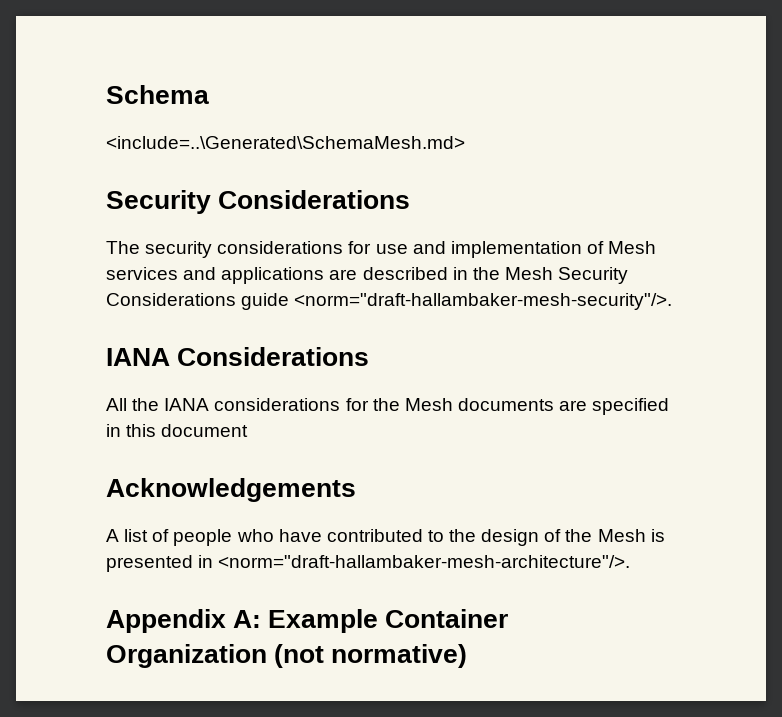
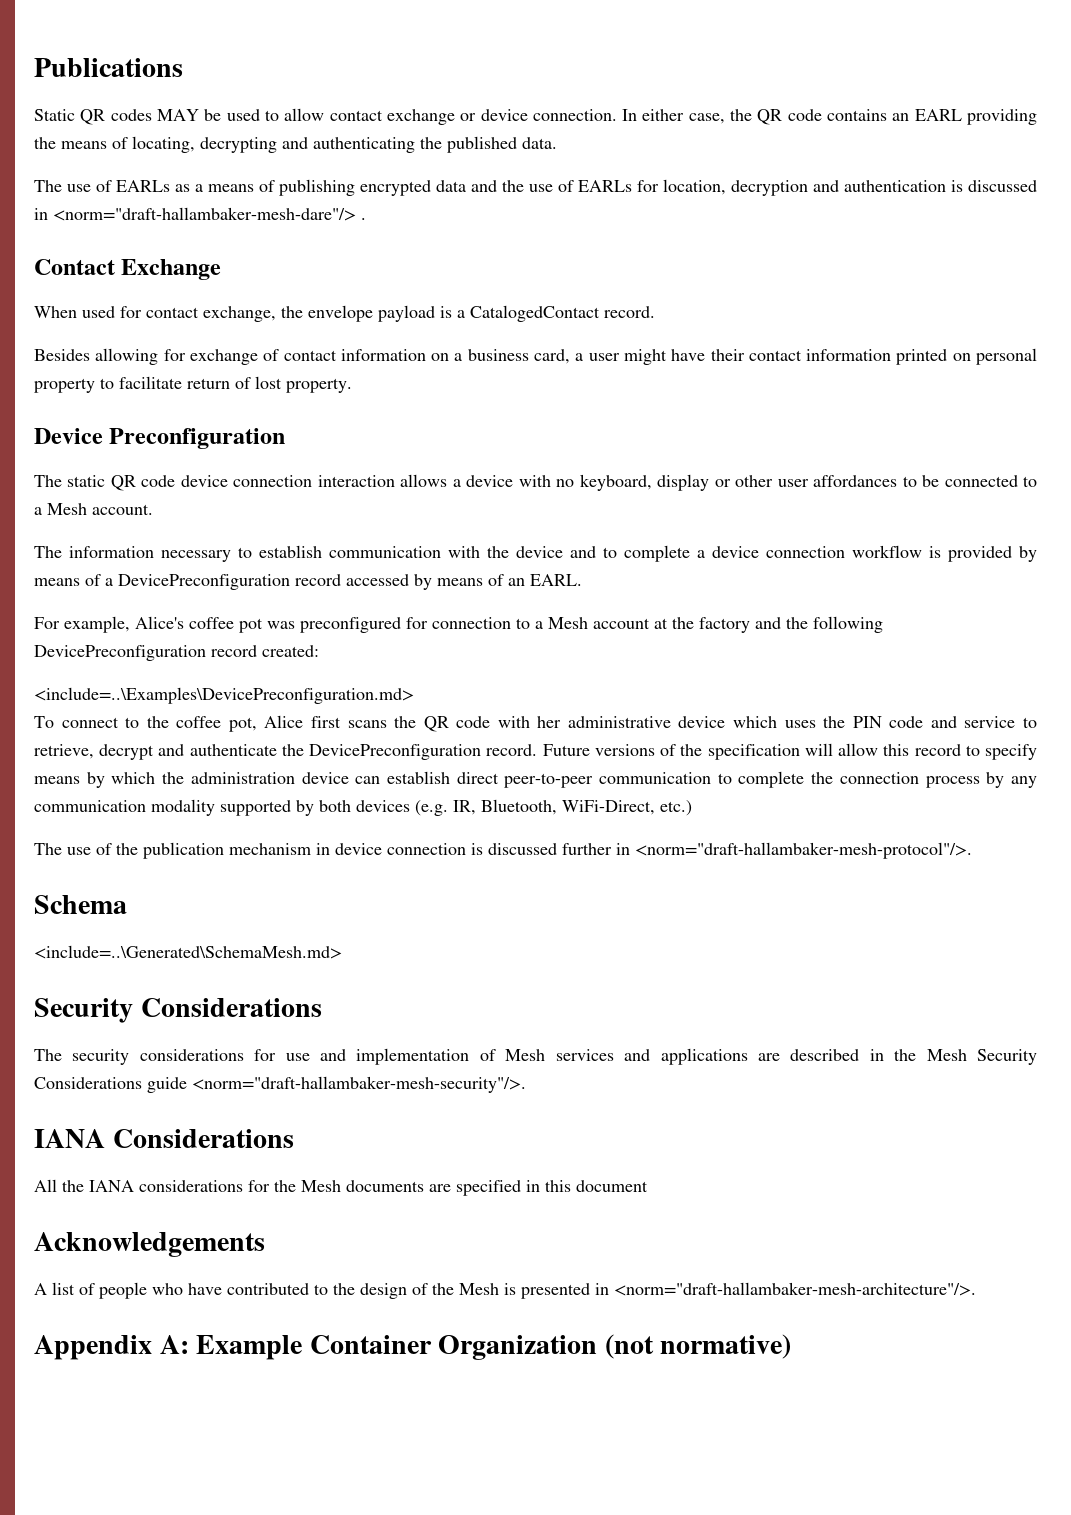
(106, 94) none -> [34,58,183,77] [34,108,1038,125] [34,136,557,153] [34,179,1037,196] [34,207,366,221] [34,259,222,280] [34,305,655,322] [34,348,1037,365] [34,376,352,393] [34,428,286,449] [34,474,1037,491] [34,503,153,515] [34,545,1037,562] [34,574,582,590] [34,616,883,633] [34,645,319,661] [34,687,414,704] [34,715,1038,732] [34,743,1038,760] [34,771,1038,788] [34,799,692,816] [34,842,972,859] Publications // Static QR codes MAY be used to allow contact exchange or device connection. In either case, the QR code contains an EARL providing the means of locating, decrypting and authenticating the published data. // The use of EARLs as a means of publishing encrypted data and the use of EARLs for location, decryption and authentication is discussed in <norm="draft-hallambaker-mesh-dare"/> . // Contact Exchange // When used for contact exchange, the envelope payload is a CatalogedContact record. // Besides allowing for exchange of contact information on a business card, a user might have their contact information printed on personal property to facilitate return of lost property. // Device Preconfiguration // The static QR code device connection interaction allows a device with no keyboard, display or other user affordances to be connected to a Mesh account. // The information necessary to establish communication with the device and to complete a device connection workflow is provided by means of a DevicePreconfiguration record accessed by means of an EARL. // For example, Alice's coffee pot was preconfigured for connection to a Mesh account at the factory and the following DevicePreconfiguration record created: // <include=..\Examples\DevicePreconfiguration.md> // To connect to the coffee pot, Alice first scans the QR code with her administrative device which uses the PIN code and service to retrieve, decrypt and authenticate the DevicePreconfiguration record. Future versions of the specification will allow this record to specify means by which the administration device can establish direct peer-to-peer communication to complete the connection process by any communication modality supported by both devices (e.g. IR, Bluetooth, WiFi-Direct, etc.) // The use of the publication mechanism in device connection is discussed further in <norm="draft-hallambaker-mesh-protocol"/>. //

